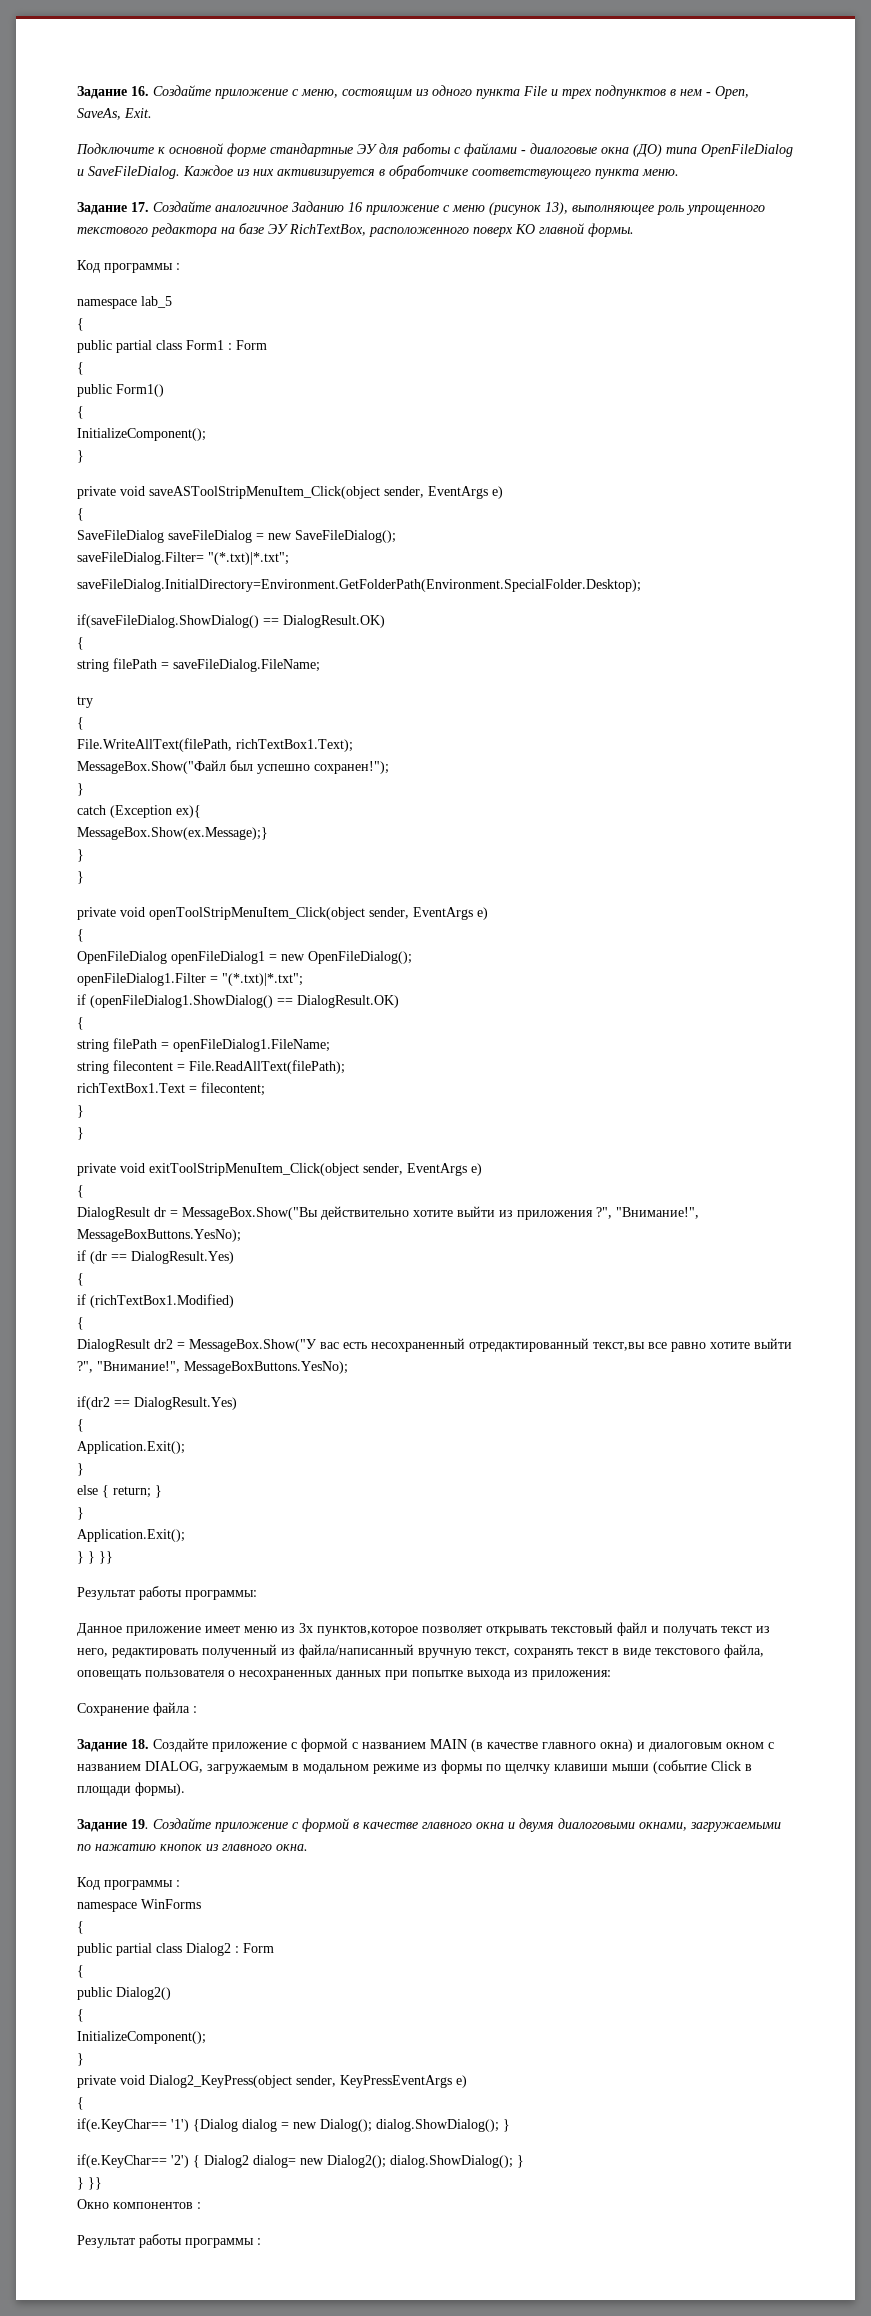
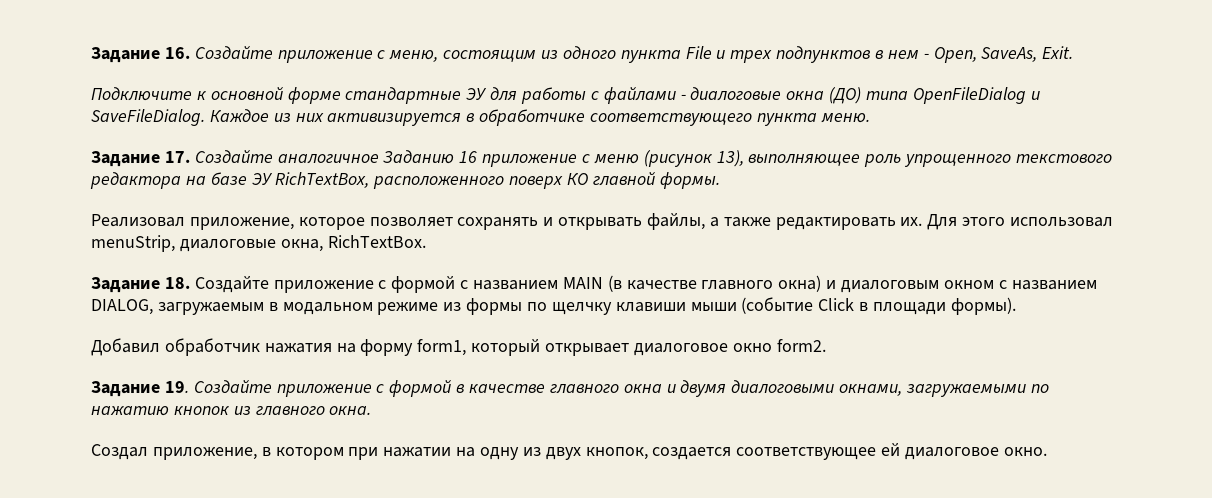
[77,260,180,273] [77,296,172,309] [77,318,84,331] [77,340,267,353] [77,362,84,375] [77,384,164,397] [77,406,84,419] [77,428,206,441] [77,450,84,463] [77,486,503,499] [77,508,84,521] [77,530,396,543] [77,552,289,565] [77,579,641,592] [77,614,385,628] [77,637,84,650] [77,658,320,672] [77,696,93,708] [77,717,84,730] [77,738,353,752] [77,760,389,774] [77,783,84,796] [77,805,201,818] [77,827,268,840] [77,849,84,862] [77,871,84,884] [77,907,488,920] [77,929,84,942] [77,951,412,964] [77,973,303,986] [77,994,399,1008] [77,1017,84,1030] [77,1038,330,1052] [77,1060,345,1074] [77,1082,265,1096] [77,1105,84,1118] [77,1127,84,1140] [77,1163,482,1176] [77,1185,84,1198] [77,1206,699,1220] [77,1229,241,1242] [77,1250,234,1264] [77,1273,84,1286] [77,1294,234,1308] [77,1317,84,1330] [77,1338,792,1352] [77,1361,348,1374] [77,1396,237,1410] [77,1419,84,1432] [77,1441,185,1454] [77,1463,84,1476] [77,1485,162,1498] [77,1507,84,1520] [77,1529,185,1542] [77,1551,113,1564] [77,1586,257,1600] [77,1622,770,1636] [77,1644,764,1658] [77,1670,611,1680] [77,1702,197,1716] Код программы : // namespace lab_5 // { // public partial class Form1 : Form // { // public Form1() // { // InitializeComponent(); // } // private void saveASToolStripMenuItem_Click(object sender, EventArgs e) // { // SaveFileDialog saveFileDialog = new SaveFileDialog(); // saveFileDialog.Filter= "(*.txt)|*.txt"; // saveFileDialog.InitialDirectory=Environment.GetFolderPath(Environment.SpecialFolder.Desktop); // if(saveFileDialog.ShowDialog() == DialogResult.OK) // { // string filePath = saveFileDialog.FileName; // try // { // File.WriteAllText(filePath, richTextBox1.Text); // MessageBox.Show("Файл был успешно сохранен!"); // } // catch (Exception ex){ // MessageBox.Show(ex.Message);} // } // } // private void openToolStripMenuItem_Click(object sender, EventArgs e) // { // OpenFileDialog openFileDialog1 = new OpenFileDialog(); // openFileDialog1.Filter = "(*.txt)|*.txt"; // if (openFileDialog1.ShowDialog() == DialogResult.OK) // { // string filePath = openFileDialog1.FileName; // string filecontent = File.ReadAllText(filePath); // richTextBox1.Text = filecontent; // } // } // private void exitToolStripMenuItem_Click(object sender, EventArgs e) // { // DialogResult dr = MessageBox.Show("Вы действительно хотите выйти из приложения ?", "Внимание!", MessageBoxButtons.YesNo); // if (dr == DialogResult.Yes) // { // if (richTextBox1.Modified) // { // DialogResult dr2 = MessageBox.Show("У вас есть несохраненный отредактированный текст,вы все равно хотите выйти ?", "Внимание!", MessageBoxButtons.YesNo); // if(dr2 == DialogResult.Yes) // { // Application.Exit(); // } // else { return; } // } // Application.Exit(); // } } }} // Результат работы программы: // Данное приложение имеет меню из 3х пунктов,которое позволяет открывать текстовый файл и получать текст из него, редактировать полученный из файла/написанный вручную текст, сохранять текст в виде текстового файла, оповещать пользователя о несохраненных данных при попытке выхода из приложения: // Cохранение файла : -> [91,213,1114,230] [91,235,426,252] Реализовал приложение, которое позволяет сохранять и открывать файлы, а также редактировать их. Для этого использовал menuStrip, диалоговые окна, RichTextBox.
(185, 1789) none -> [91,338,826,356] // Добавил обработчик нажатия на форму form1, который открывает диалоговое окно form2.
[77,1877,180,1890] [77,1899,201,1912] [77,1921,84,1934] [77,1943,274,1956] [77,1965,84,1978] [77,1987,171,2000] [77,2009,84,2022] [77,2031,206,2044] [77,2053,84,2066] [77,2075,467,2088] [77,2097,84,2110] [77,2118,510,2132] [77,2154,524,2168] [77,2177,102,2190] [77,2199,201,2209] [77,2234,261,2248] Код программы : // namespace WinForms // { // public partial class Dialog2 : Form // { // public Dialog2() // { // InitializeComponent(); // } // private void Dialog2_KeyPress(object sender, KeyPressEventArgs e) // { // if(e.KeyChar== '1') {Dialog dialog = new Dialog(); dialog.ShowDialog(); } // if(e.KeyChar== '2') { Dialog2 dialog= new Dialog2(); dialog.ShowDialog(); } // } }} // Окно компонентов : // Результат работы программы : -> [91,443,1047,460] Создал приложение, в котором при нажатии на одну из двух кнопок, создается соответствующее ей диалоговое окно.

